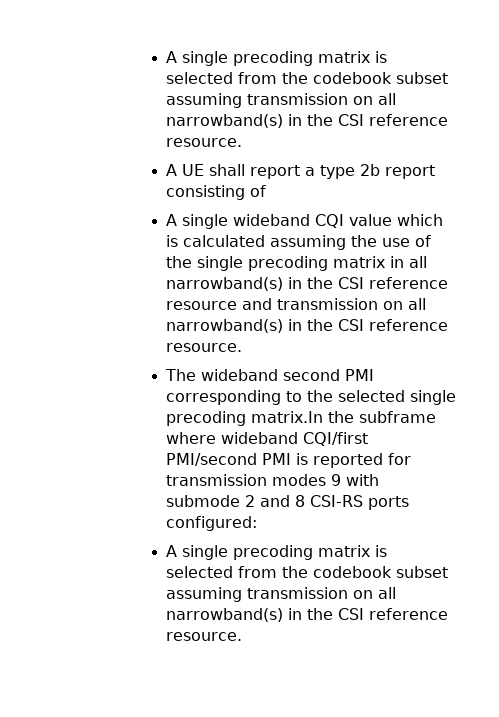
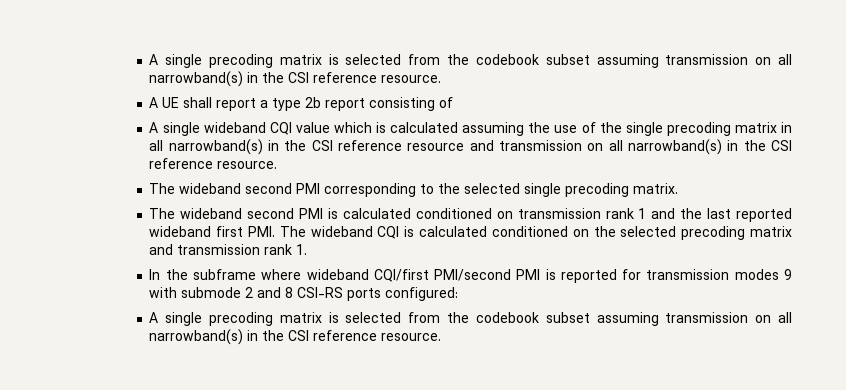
[251,411,324,423] matrix.In -> [633,183,679,194] [149,208,792,222] [149,226,793,240] [149,244,308,255] [149,269,161,280] matrix. // The wideband second PMI is calculated conditioned on transmission rank 1 and the last reported wideband first PMI. The wideband CQI is calculated conditioned on the selected precoding matrix and transmission rank 1. // In

